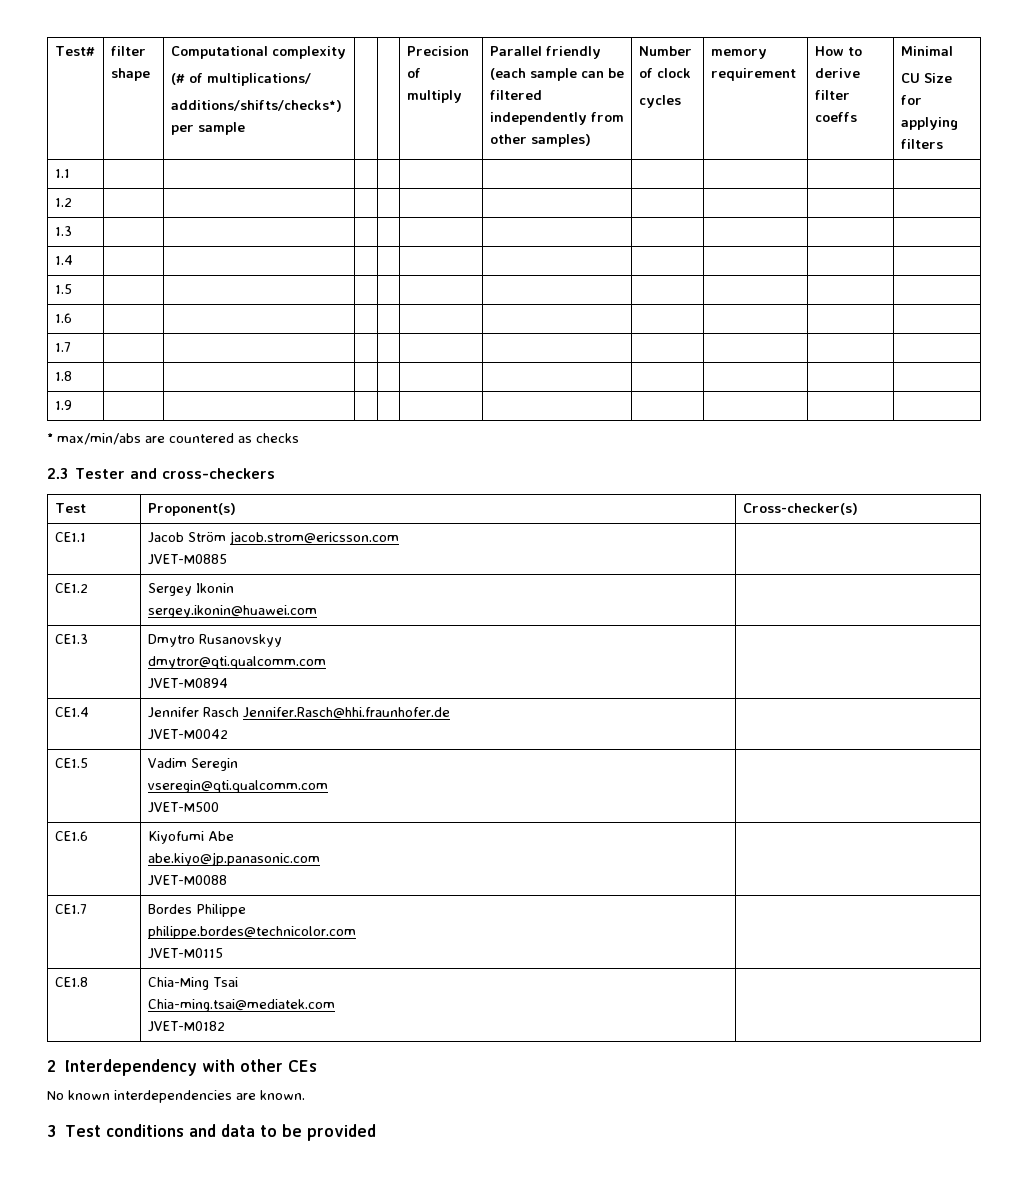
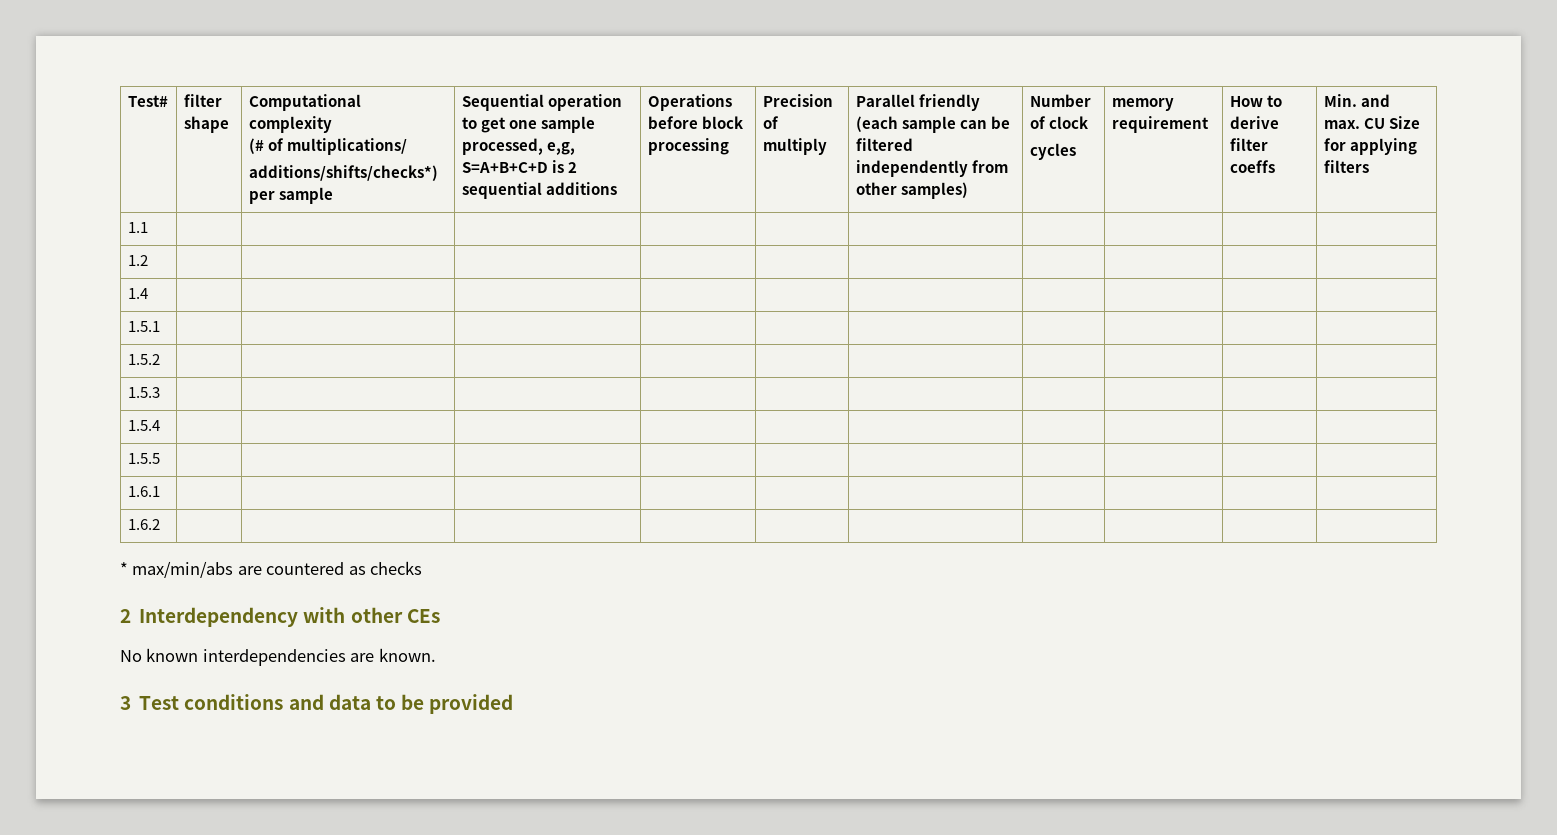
(245, 128) | -> [461,94,622,111] [461,116,596,133] [461,138,575,155] [461,160,577,173] [461,182,617,199] [647,94,732,111] [647,116,743,129] [647,138,729,155] Sequential operation to get one sample processed, e,g, S=A+B+C+D is 2 sequential additions | Operations before block processing
[900,46,953,56] Minimal // -> [1323,94,1390,107] [1323,120,1360,129] Min. and max.
[54,226,72,236] // 1.3 | | | | | | | | | | -> (148, 260) none
[54,284,72,294] [54,313,72,323] [54,342,71,352] [54,371,72,381] [54,400,72,410] 1.5 | | | | | | | | | | // 1.6 | | | | | | | | | | // 1.7 | | | | | | | | | | // 1.8 | | | | | | | | | | // 1.9 -> [127,321,160,332] [127,354,160,365] [127,387,160,398] [127,420,160,431] [127,453,160,464] [127,486,160,497] [127,519,160,530] 1.5.1 | | | | | | | | | | // 1.5.2 | | | | | | | | | | // 1.5.3 | | | | | | | | | | // 1.5.4 | | | | | | | | | | // 1.5.5 | | | | | | | | | | // 1.6.1 | | | | | | | | | | // 1.6.2
[47,468,276,479] [54,503,86,513] [147,503,236,516] [742,503,858,515] [54,532,86,542] [147,531,399,545] [147,554,227,565] [54,583,88,593] [147,583,234,596] [147,605,317,618] [54,634,88,644] [147,634,282,647] [147,656,326,669] [147,678,228,689] [54,707,89,717] [147,707,450,719] [147,729,228,740] [54,758,88,768] [147,758,238,771] [147,780,328,793] [147,802,219,813] [54,831,88,841] [147,831,234,844] [147,852,320,866] [147,875,227,886] [54,904,87,914] [147,904,246,917] [147,926,356,939] [147,948,223,959] [54,977,88,987] [147,977,238,990] [147,999,335,1012] [147,1021,225,1032] // 2.3 Tester and cross-checkers // Test | Proponent(s) | Cross-checker(s) // CE1.1 | Jacob Ström jacob.strom@ericsson.com // JVET-M0885 | // CE1.2 | Sergey Ikonin // sergey.ikonin@huawei.com | // CE1.3 | Dmytro Rusanovskyy // dmytror@qti.qualcomm.com // JVET-M0894 | // CE1.4 | Jennifer Rasch Jennifer.Rasch@hhi.fraunhofer.de // JVET-M0042 | // CE1.5 | Vadim Seregin // vseregin@qti.qualcomm.com // JVET-M500 | // CE1.6 | Kiyofumi Abe // abe.kiyo@jp.panasonic.com // JVET-M0088 | // CE1.7 | Bordes Philippe // philippe.bordes@technicolor.com // JVET-M0115 | // CE1.8 | Chia-Ming Tsai // Chia-ming.tsai@mediatek.com // JVET-M0182 | -> (423, 568) none

